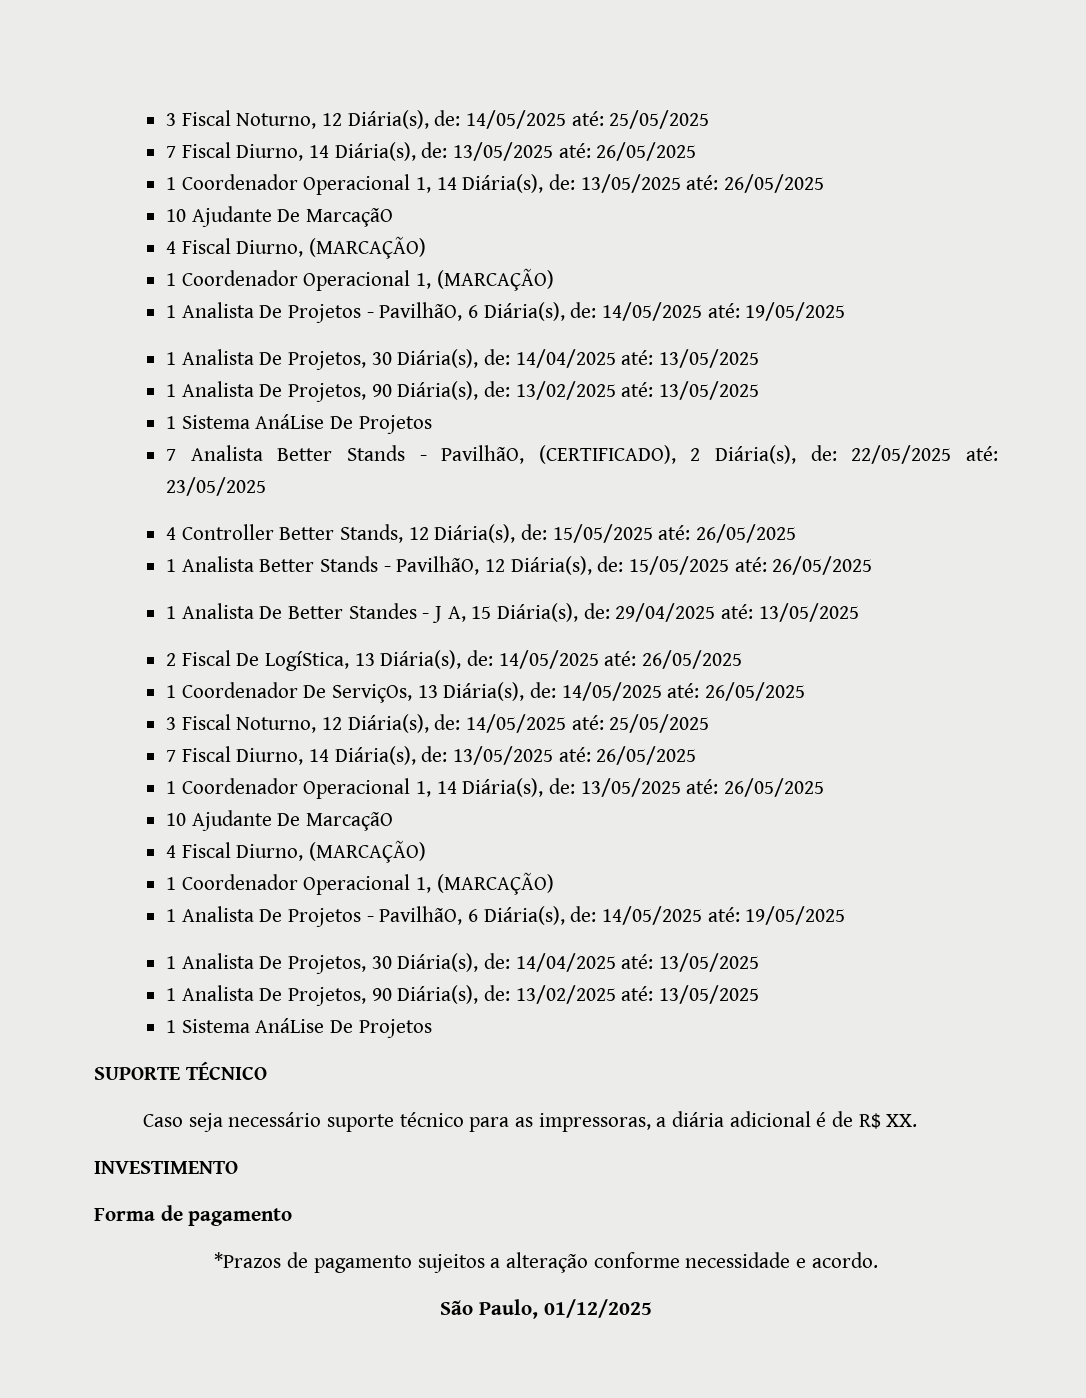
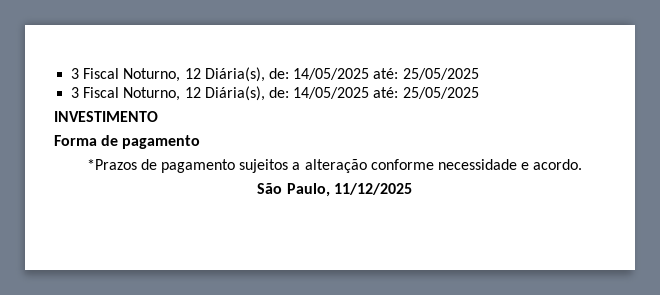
[166,110,710,129] [166,142,697,161] [166,174,825,195] [166,206,394,227] [166,236,427,259] [166,268,554,291] [166,302,846,323] [166,349,760,370] [166,381,760,402] [166,414,432,434] [166,445,999,464] [166,477,267,496] [166,524,797,543] [166,556,873,575] [166,603,859,623] [166,650,743,671] [166,682,806,703] [166,714,710,733] [166,746,697,765] [166,778,825,799] [166,810,394,831] [166,840,427,863] [166,872,554,895] [166,906,846,927] [166,953,760,974] [166,985,760,1006] [166,1018,432,1038] [94,1061,267,1080] [142,1111,918,1132] 3 Fiscal Noturno, 12 Diária(s), de: 14/05/2025 até: 25/05/2025 // 7 Fiscal Diurno, 14 Diária(s), de: 13/05/2025 até: 26/05/2025 // 1 Coordenador Operacional 1, 14 Diária(s), de: 13/05/2025 até: 26/05/2025 // 10 Ajudante De MarcaçãO // 4 Fiscal Diurno, (MARCAÇÃO) // 1 Coordenador Operacional 1, (MARCAÇÃO) // 1 Analista De Projetos - PavilhãO, 6 Diária(s), de: 14/05/2025 até: 19/05/2025 // 1 Analista De Projetos, 30 Diária(s), de: 14/04/2025 até: 13/05/2025 // 1 Analista De Projetos, 90 Diária(s), de: 13/02/2025 até: 13/05/2025 // 1 Sistema AnáLise De Projetos // 7 Analista Better Stands - PavilhãO, (CERTIFICADO), 2 Diária(s), de: 22/05/2025 até: 23/05/2025 // 4 Controller Better Stands, 12 Diária(s), de: 15/05/2025 até: 26/05/2025 // 1 Analista Better Stands - PavilhãO, 12 Diária(s), de: 15/05/2025 até: 26/05/2025 // 1 Analista De Better Standes - J A, 15 Diária(s), de: 29/04/2025 até: 13/05/2025 // 2 Fiscal De LogíStica, 13 Diária(s), de: 14/05/2025 até: 26/05/2025 // 1 Coordenador De ServiçOs, 13 Diária(s), de: 14/05/2025 até: 26/05/2025 // 3 Fiscal Noturno, 12 Diária(s), de: 14/05/2025 até: 25/05/2025 // 7 Fiscal Diurno, 14 Diária(s), de: 13/05/2025 até: 26/05/2025 // 1 Coordenador Operacional 1, 14 Diária(s), de: 13/05/2025 até: 26/05/2025 // 10 Ajudante De MarcaçãO // 4 Fiscal Diurno, (MARCAÇÃO) // 1 Coordenador Operacional 1, (MARCAÇÃO) // 1 Analista De Projetos - PavilhãO, 6 Diária(s), de: 14/05/2025 até: 19/05/2025 // 1 Analista De Projetos, 30 Diária(s), de: 14/04/2025 até: 13/05/2025 // 1 Analista De Projetos, 90 Diária(s), de: 13/02/2025 até: 13/05/2025 // 1 Sistema AnáLise De Projetos // SUPORTE TÉCNICO // Caso seja necessário suporte técnico para as impressoras, a diária adicional é de R$ XX. -> [71,67,479,82] [71,86,479,101] 3 Fiscal Noturno, 12 Diária(s), de: 14/05/2025 até: 25/05/2025 // 3 Fiscal Noturno, 12 Diária(s), de: 14/05/2025 até: 25/05/2025
[543,1299,652,1318] 01/12/2025 -> [333,183,412,195] 11/12/2025

